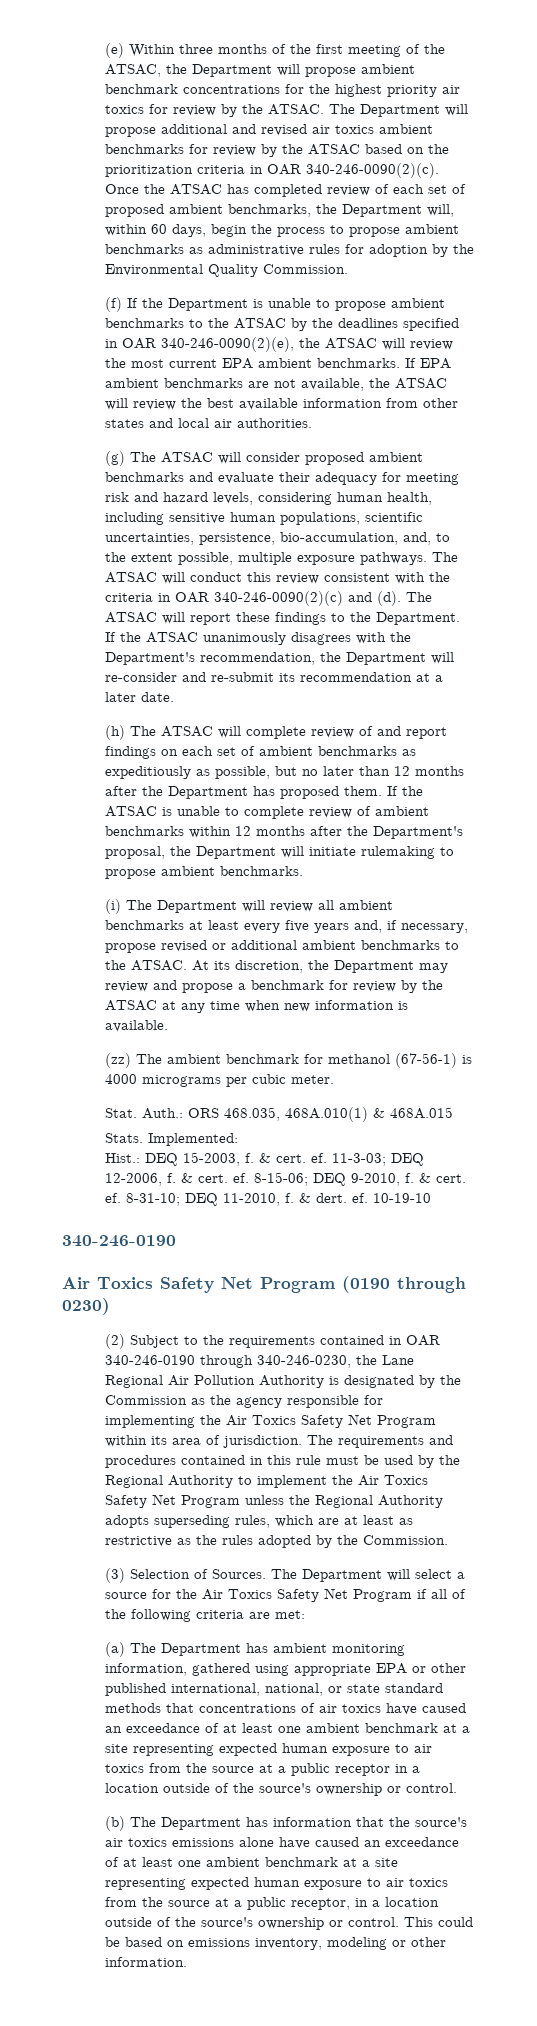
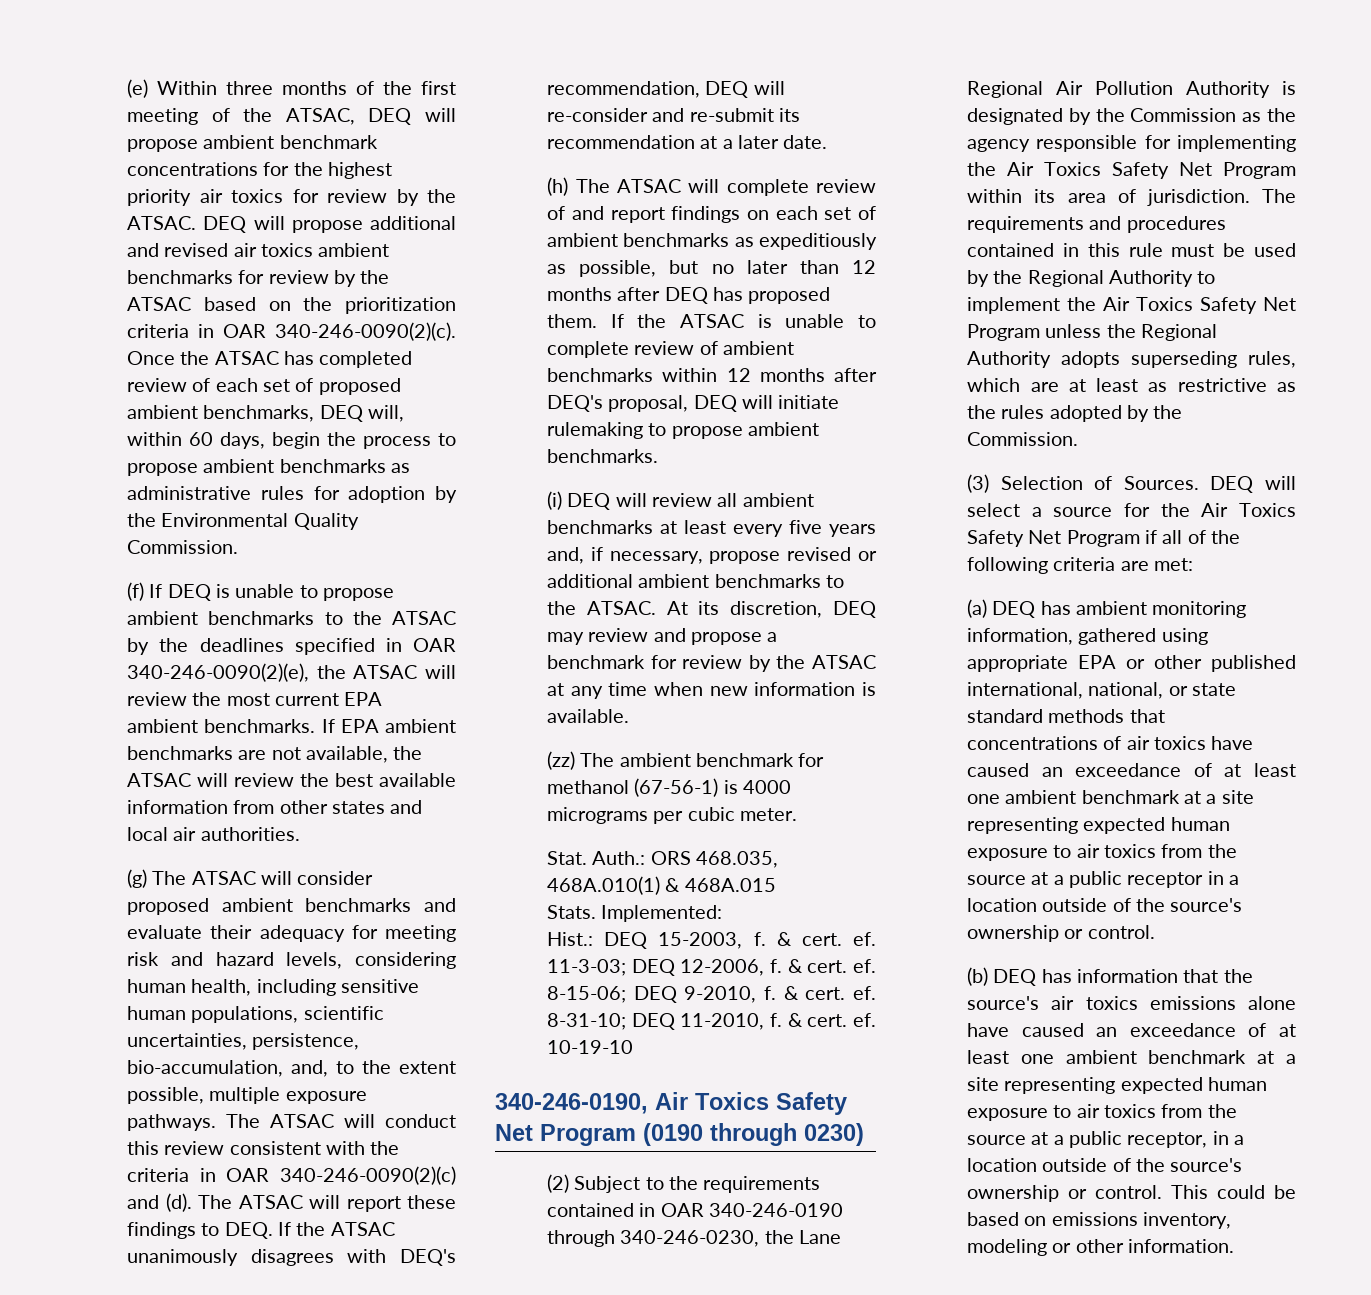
[166,64,273,77] the Department -> [368,108,412,125] DEQ
[329,104,441,117] The Department -> [203,216,247,233] DEQ
[316,204,423,217] the Department -> [319,405,363,422] DEQ
[142,298,249,311] the Department -> [167,584,211,601] DEQ
[350,612,461,625] the Department. -> [224,1222,273,1239] DEQ.
[390,632,412,642] [105,652,427,665] the Department's recommendation, the Department -> [400,1249,456,1266] [547,81,749,98] DEQ's recommendation, DEQ
[142,786,249,799] the Department -> [664,287,708,304] DEQ
[347,826,464,839] [105,846,277,859] the Department's proposal, the Department -> [547,395,737,412] DEQ's proposal, DEQ
[126,900,238,913] The Department -> [567,493,611,510] DEQ
[308,960,415,973] the Department -> [833,601,876,618] DEQ
[316,1193,348,1203] dert. -> [807,1014,848,1027] cert.
[62,1235,176,1247] 340-246-0190 // -> [495,1093,648,1114] 340-246-0190,
[271,1569,383,1582] The Department -> [1210,476,1254,493] DEQ
[130,1643,242,1656] The Department -> [992,601,1036,618] DEQ
[130,1817,242,1830] The Department -> [993,969,1037,986] DEQ

